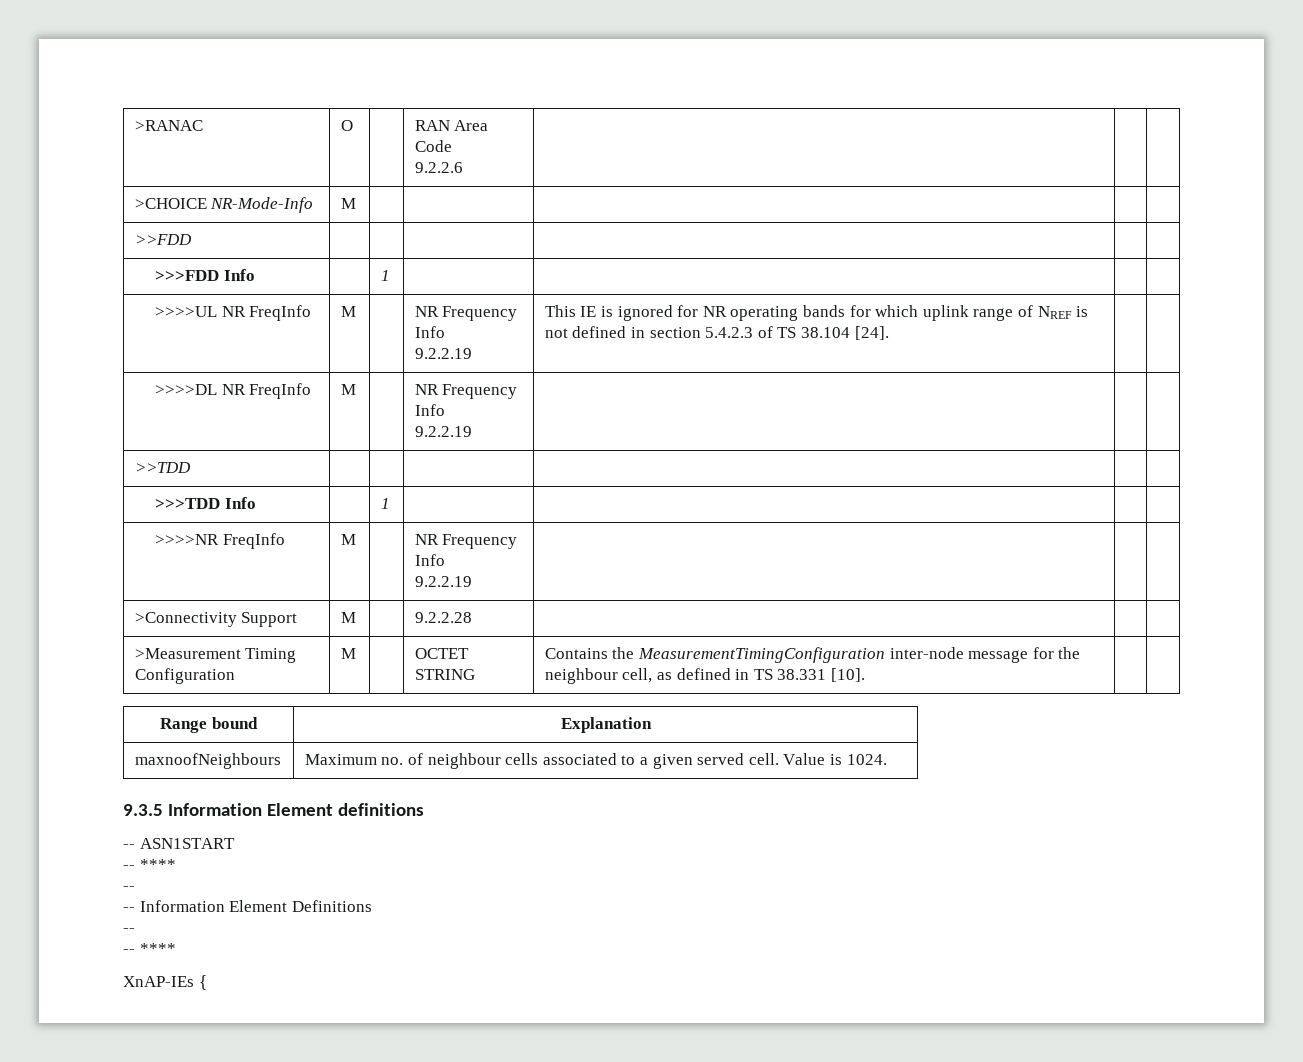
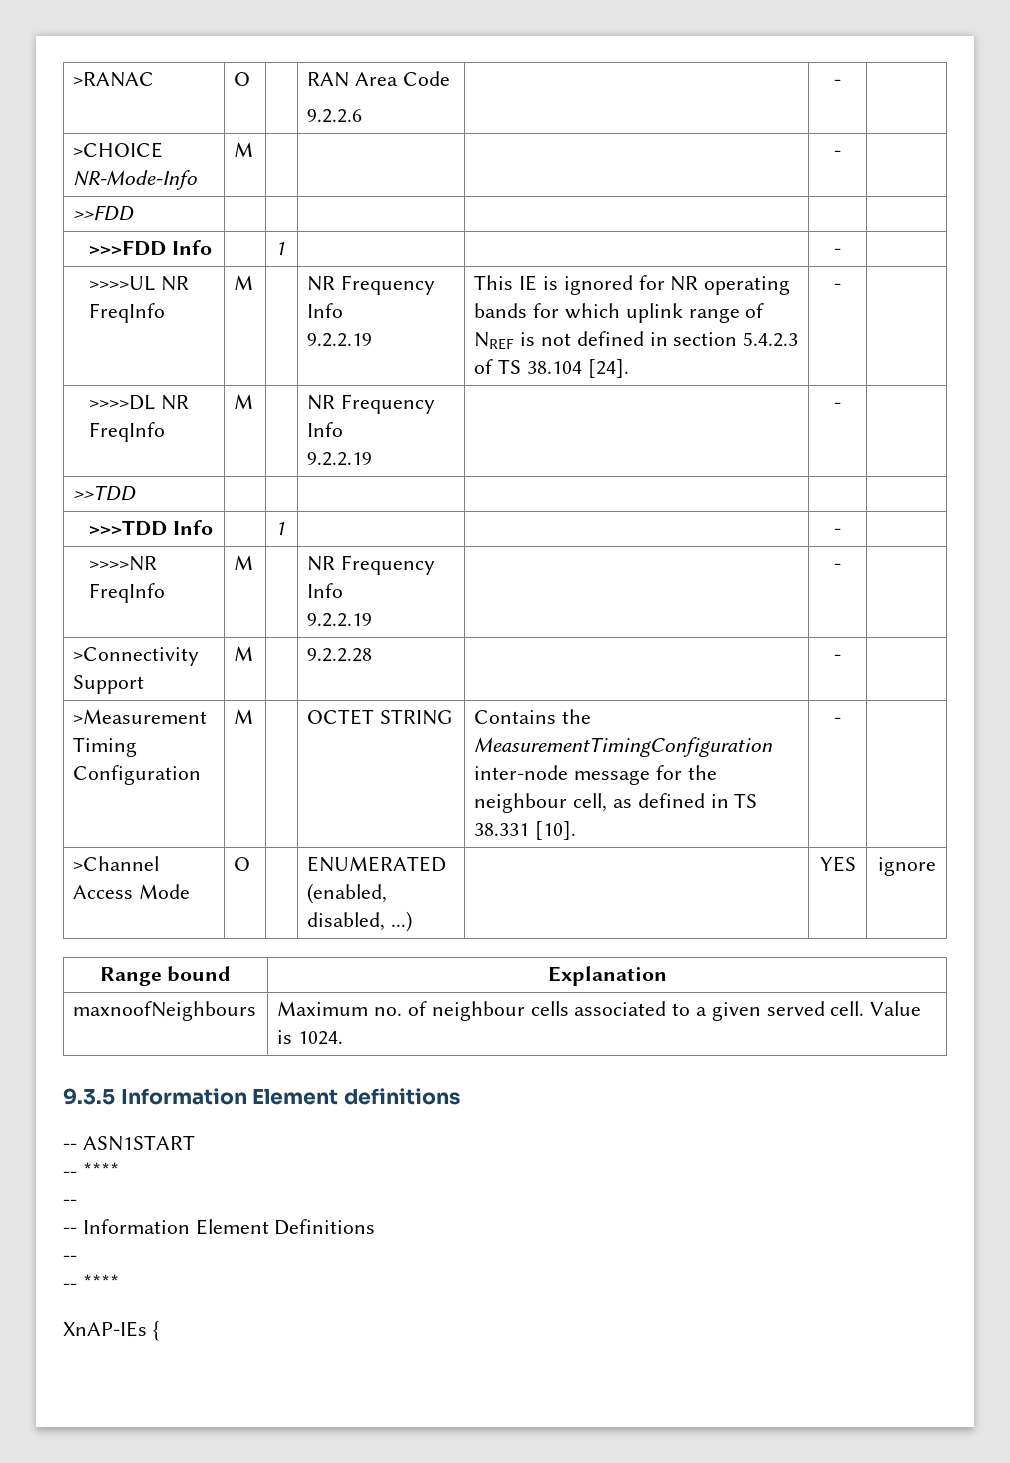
(463, 167) none -> [834,79,841,86] -
(356, 203) none -> [834,150,841,157] -
(390, 275) none -> [834,248,841,255] -
(889, 333) none -> [834,283,841,290] -
(472, 431) none -> [834,402,841,409] -
(390, 503) none -> [834,528,841,535] -
(472, 581) none -> [834,563,841,570] -
(472, 617) none -> [834,654,841,661] -
(866, 675) | -> [834,717,841,724] [73,856,160,871] [73,884,191,899] [234,857,251,871] [307,856,447,872] [307,883,388,904] [307,911,413,932] [819,856,856,872] [877,857,936,876] - | // >Channel Access Mode | O | | ENUMERATED (enabled, disabled, ...) | | YES | ignore

